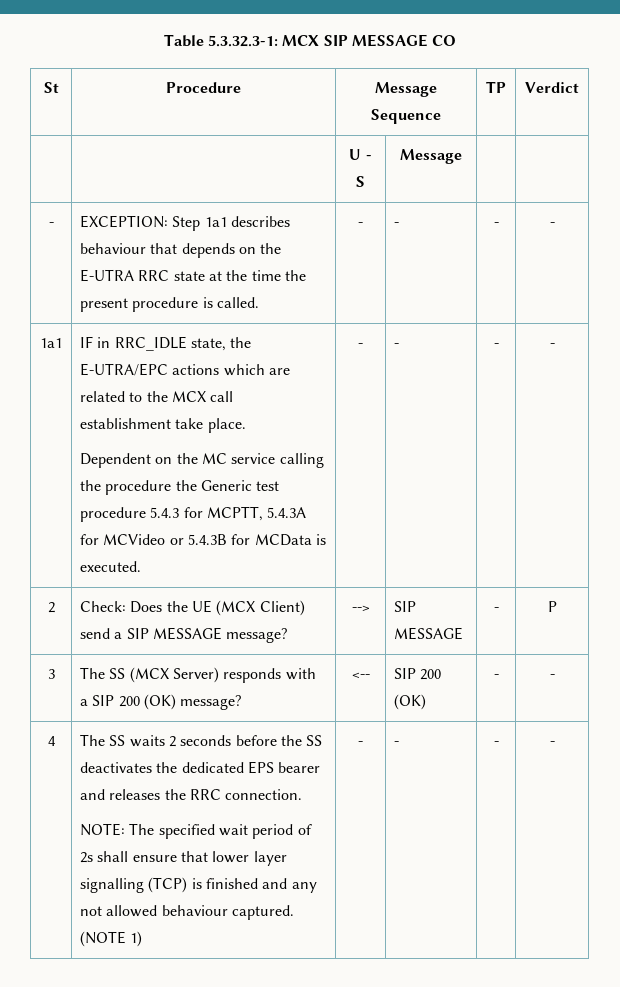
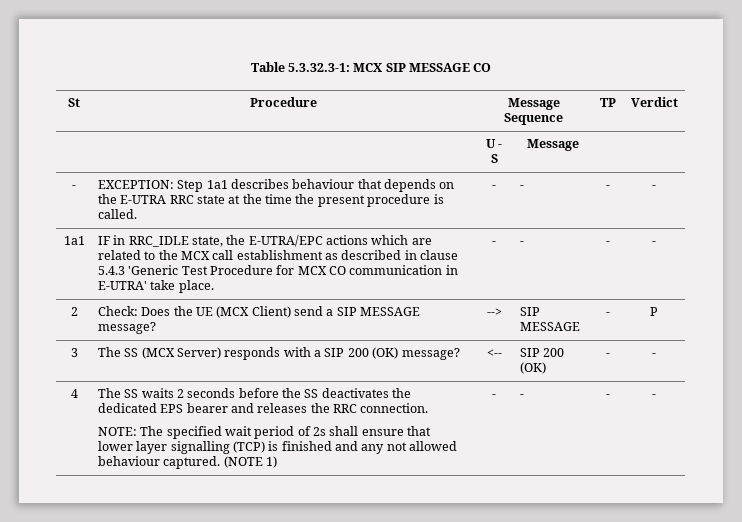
[175,418,246,433] [80,453,324,468] [80,480,280,495] [80,506,307,522] [80,534,326,546] [80,561,142,572] take place. // Dependent on the MC service calling the procedure the Generic test procedure 5.4.3 for MCPTT, 5.4.3A for MCVideo or 5.4.3B for MCData is executed. -> [325,250,459,260] [97,265,458,275] [97,280,214,293] as described in clause 5.4.3 'Generic Test Procedure for MCX CO communication in E-UTRA' take place.

